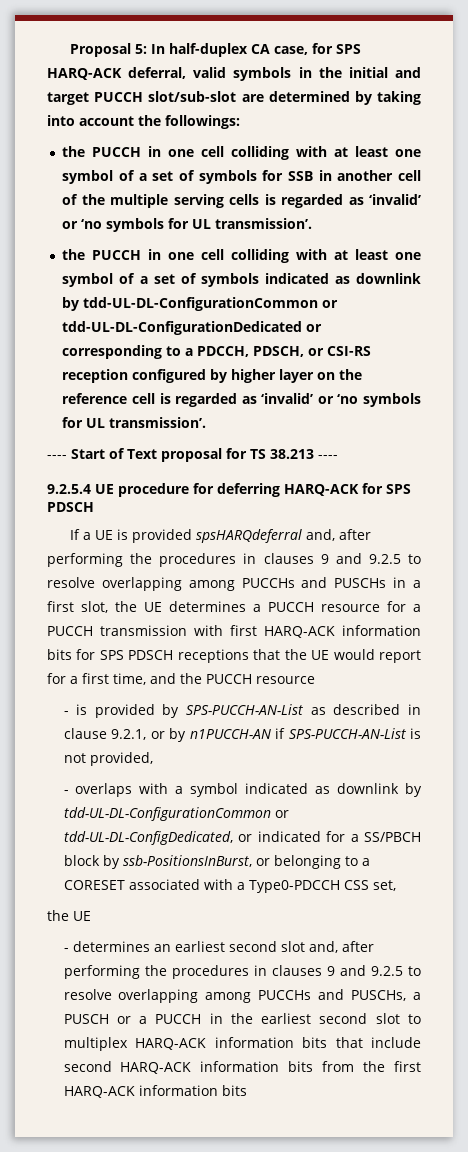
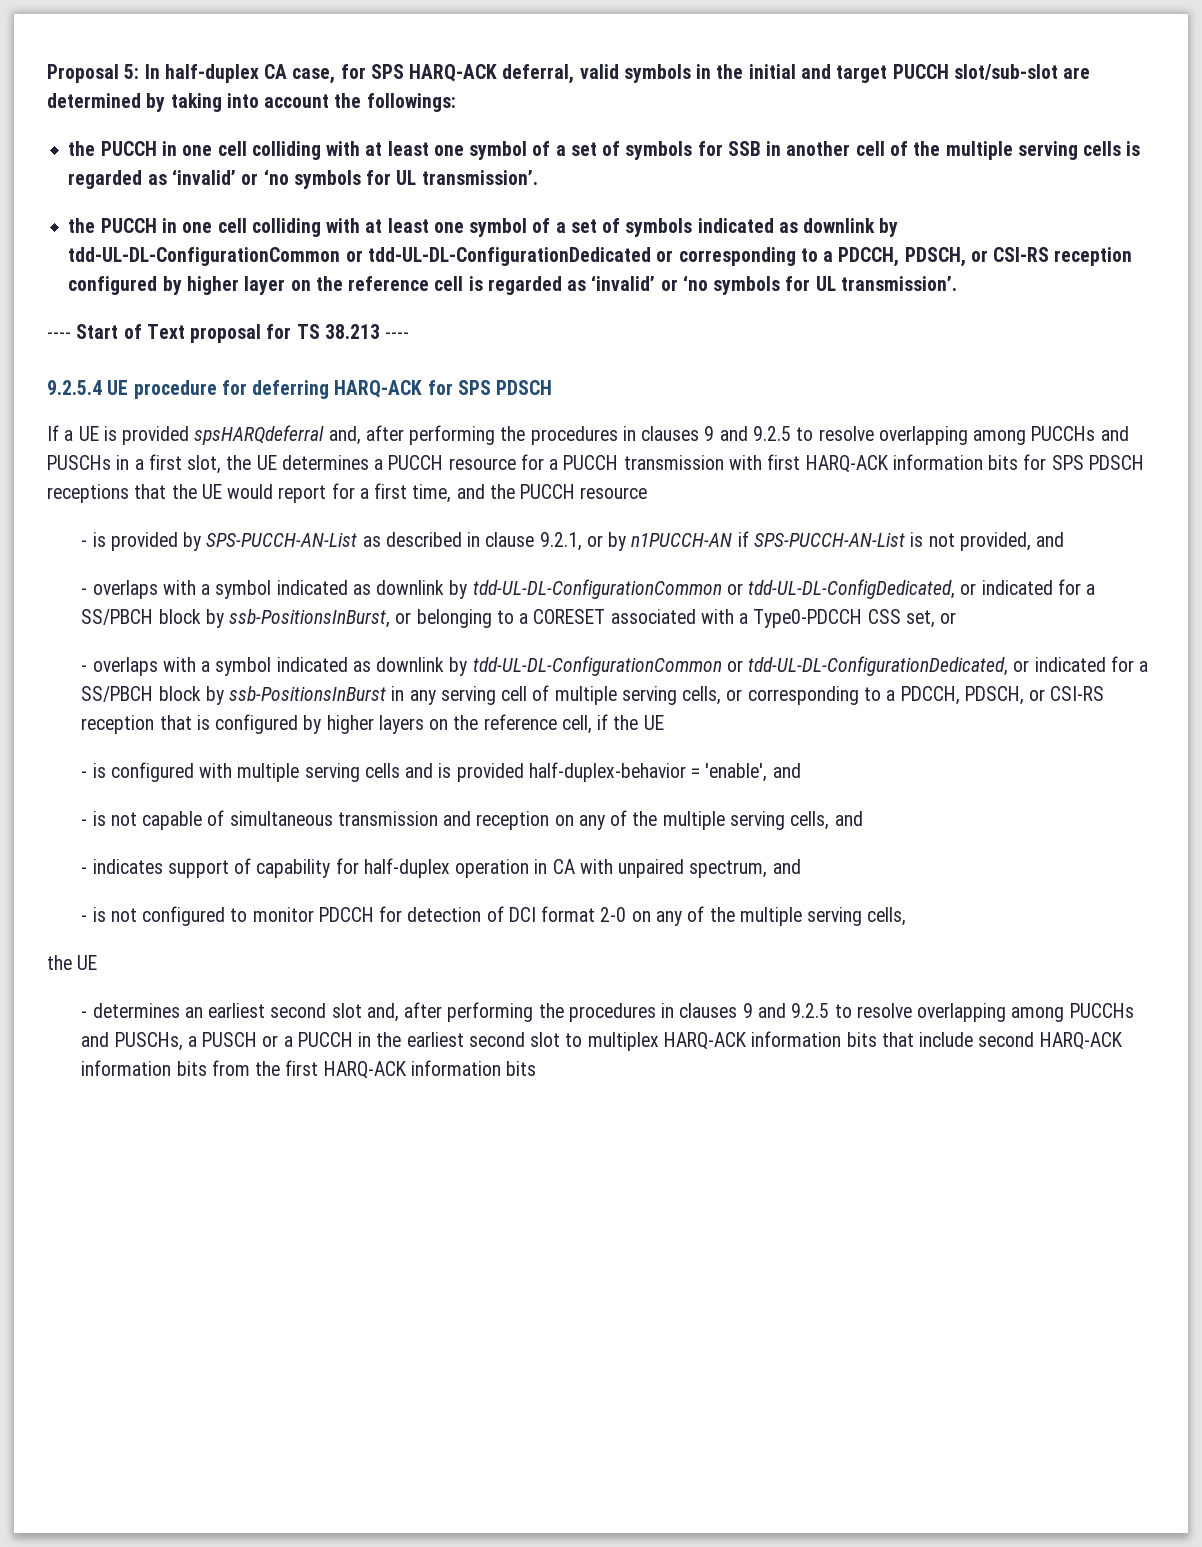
(153, 759) none -> [1036,532,1065,547] and
(396, 885) none -> [940,612,957,624] [81,656,1149,676] [81,685,1105,705] [81,714,664,734] [81,762,801,782] [81,810,863,830] [81,858,801,878] [81,906,907,926] or // - overlaps with a symbol indicated as downlink by tdd-UL-DL-ConfigurationCommon or tdd-UL-DL-ConfigurationDedicated, or indicated for a SS/PBCH block by ssb-PositionsInBurst in any serving cell of multiple serving cells, or corresponding to a PDCCH, PDSCH, or CSI-RS reception that is configured by higher layers on the reference cell, if the UE // - is configured with multiple serving cells and is provided half-duplex-behavior = 'enable', and // - is not capable of simultaneous transmission and reception on any of the multiple serving cells, and // - indicates support of capability for half-duplex operation in CA with unpaired spectrum, and // - is not configured to monitor PDCCH for detection of DCI format 2-0 on any of the multiple serving cells,

